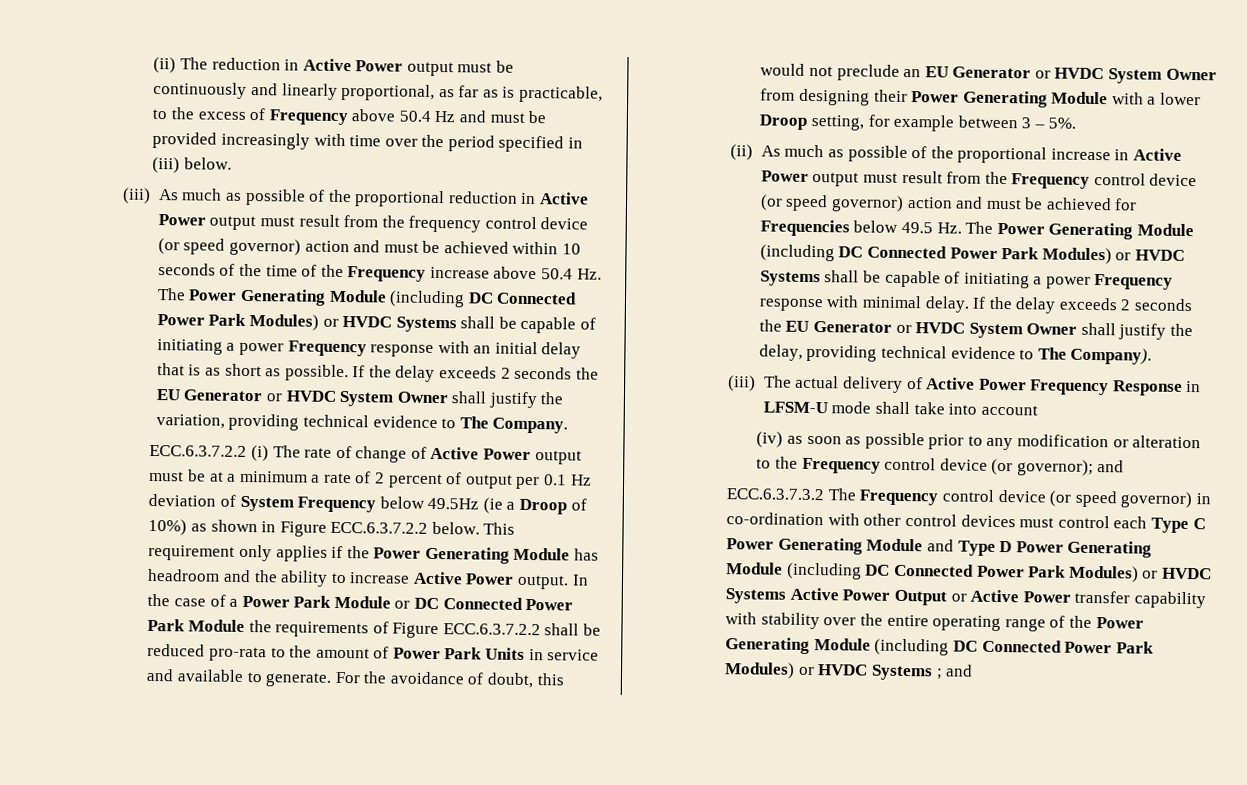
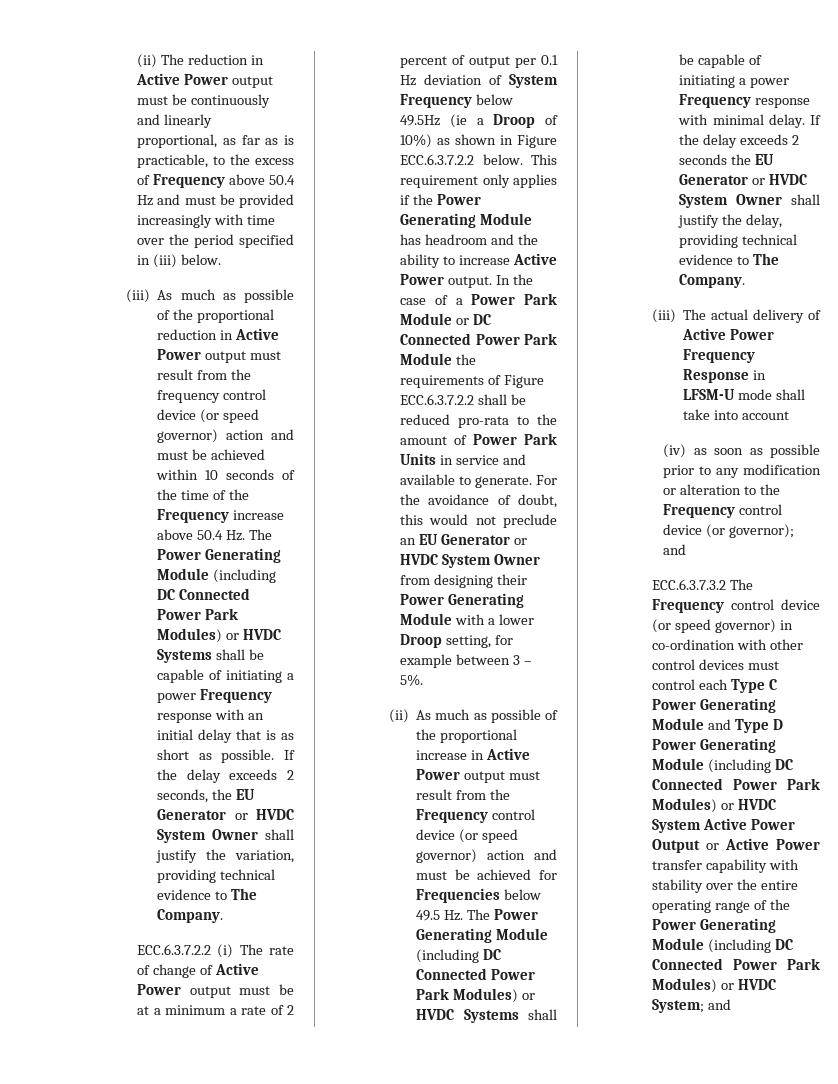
[514,366,573,380] seconds -> [157,789,209,803] seconds,
[1070,347,1153,365] Company). -> [679,274,746,288] Company.
[725,588,787,604] Systems -> [652,819,702,833] System
[871,664,943,681] Systems ; -> [652,999,705,1013] System;

